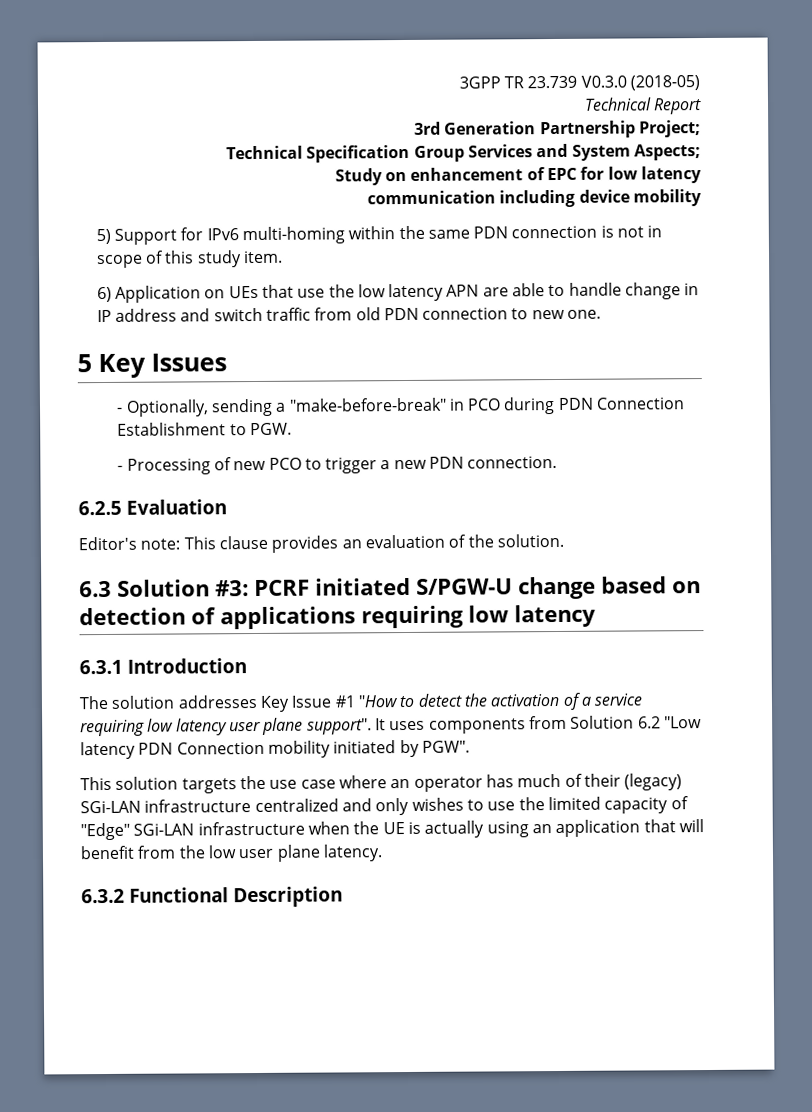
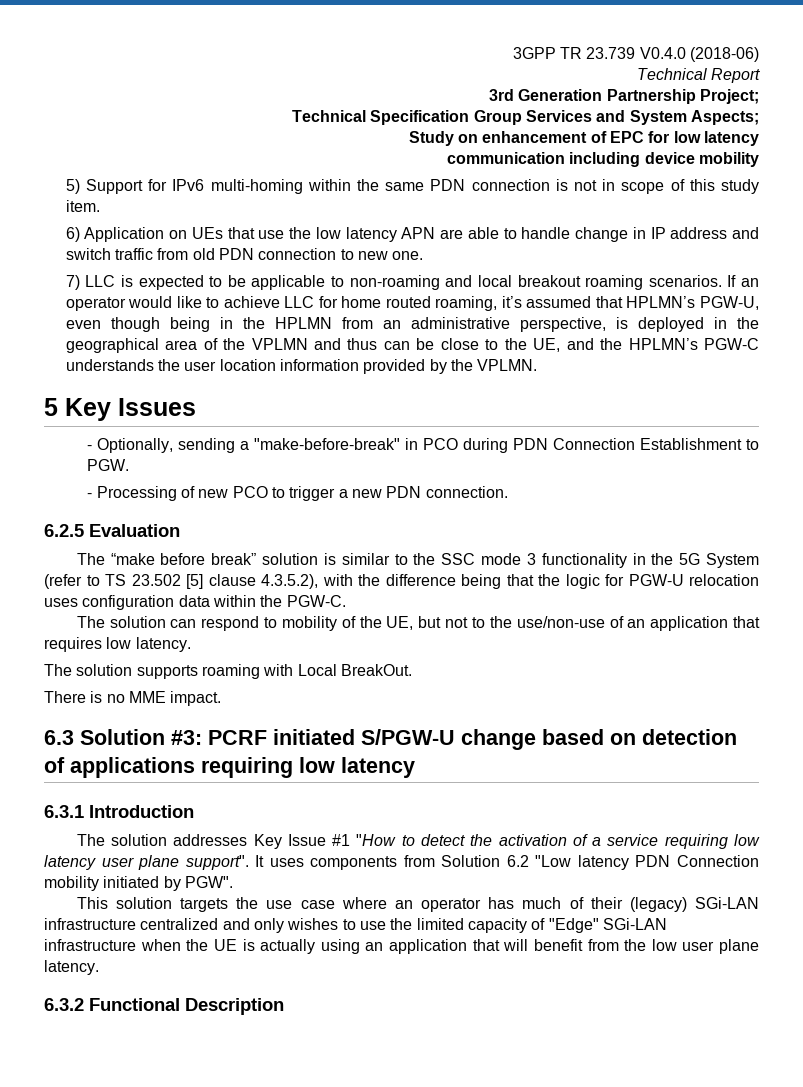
[580,75,701,91] V0.3.0 (2018-05) -> [639,47,760,62] V0.4.0 (2018-06)
(602, 314) none -> [65,275,759,290] [65,296,760,311] [65,317,760,332] [65,338,760,353] [65,359,538,374] // 7) LLC is expected to be applicable to non-roaming and local breakout roaming scenarios. If an operator would like to achieve LLC for home routed roaming, it’s assumed that HPLMN’s PGW-U, even though being in the HPLMN from an administrative perspective, is deployed in the geographical area of the VPLMN and thus can be close to the UE, and the HPLMN’s PGW-C understands the user location information provided by the VPLMN.
[78,533,564,553] Editor's note: This clause provides an evaluation of the solution. -> [76,553,759,568] [44,574,759,589] [44,595,346,610] [76,616,761,631] [44,637,191,652] [44,664,412,679] [44,691,222,706] The “make before break” solution is similar to the SSC mode 3 functionality in the 5G System (refer to TS 23.502 [5] clause 4.3.5.2), with the difference being that the logic for PGW-U relocation uses configuration data within the PGW-C. // The solution can respond to mobility of the UE, but not to the use/non-use of an application that requires low latency. // The solution supports roaming with Local BreakOut. // There is no MME impact.

